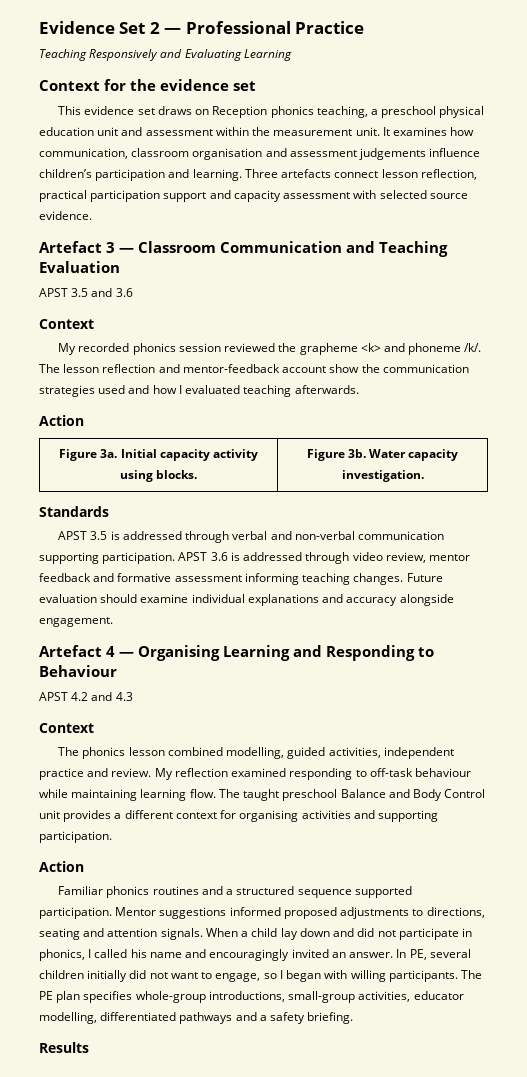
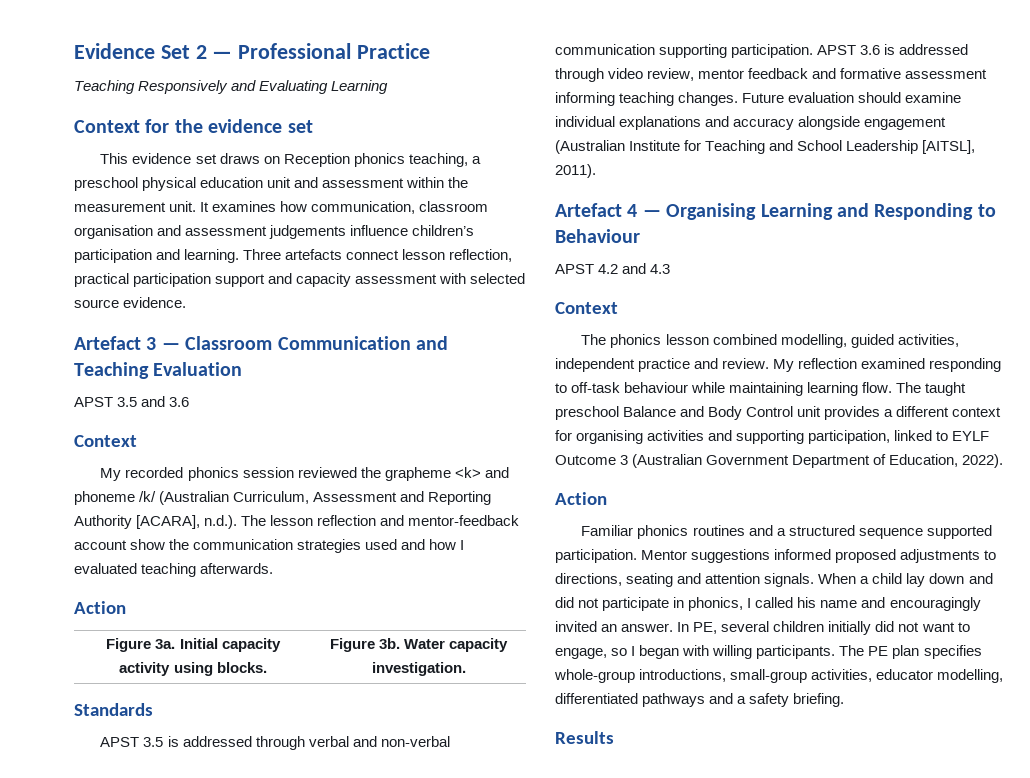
[464,343,482,352] /k/. -> [139,491,492,505] [74,515,238,529] /k/ (Australian Curriculum, Assessment and Reporting Authority [ACARA], n.d.).
[39,617,113,627] engagement. -> [864,117,947,130] [555,140,976,154] [555,164,596,178] engagement (Australian Institute for Teaching and School Leadership [AITSL], 2011).
[39,831,112,843] participation. -> [808,430,990,444] [555,454,1004,468] participation, linked to EYLF Outcome 3 (Australian Government Department of Education, 2022).

